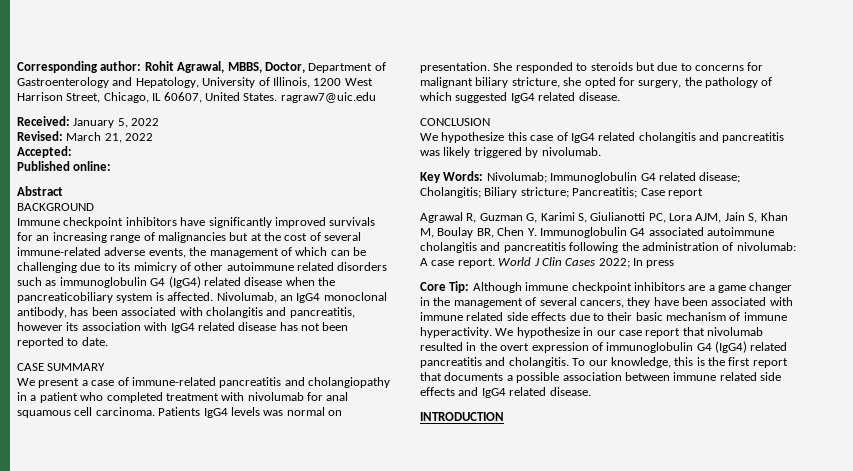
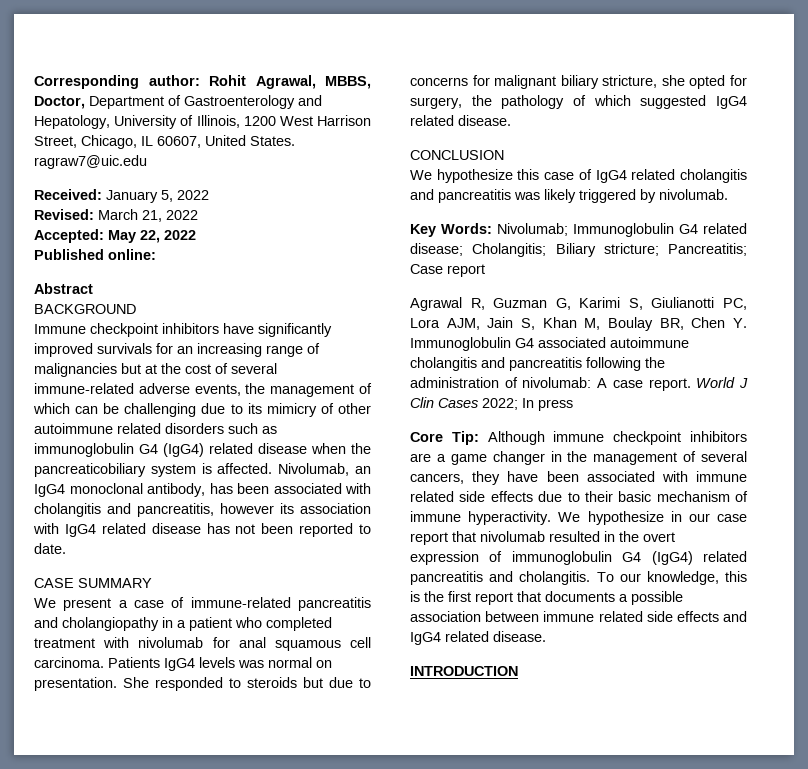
(72, 152) none -> [108,230,196,243] May 22, 2022

